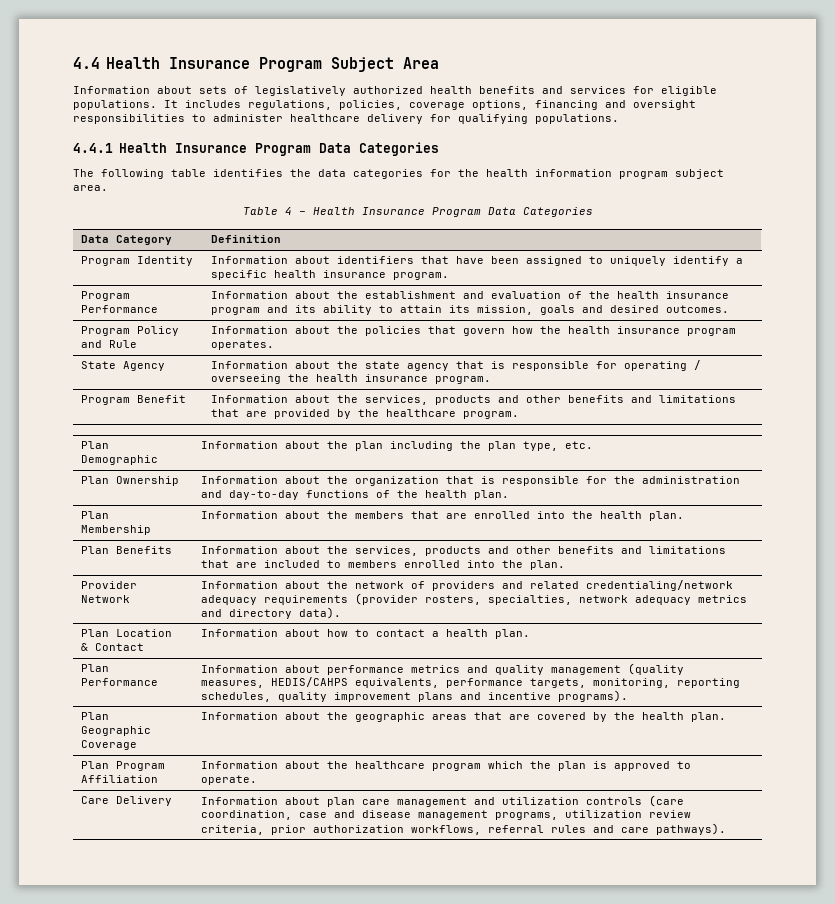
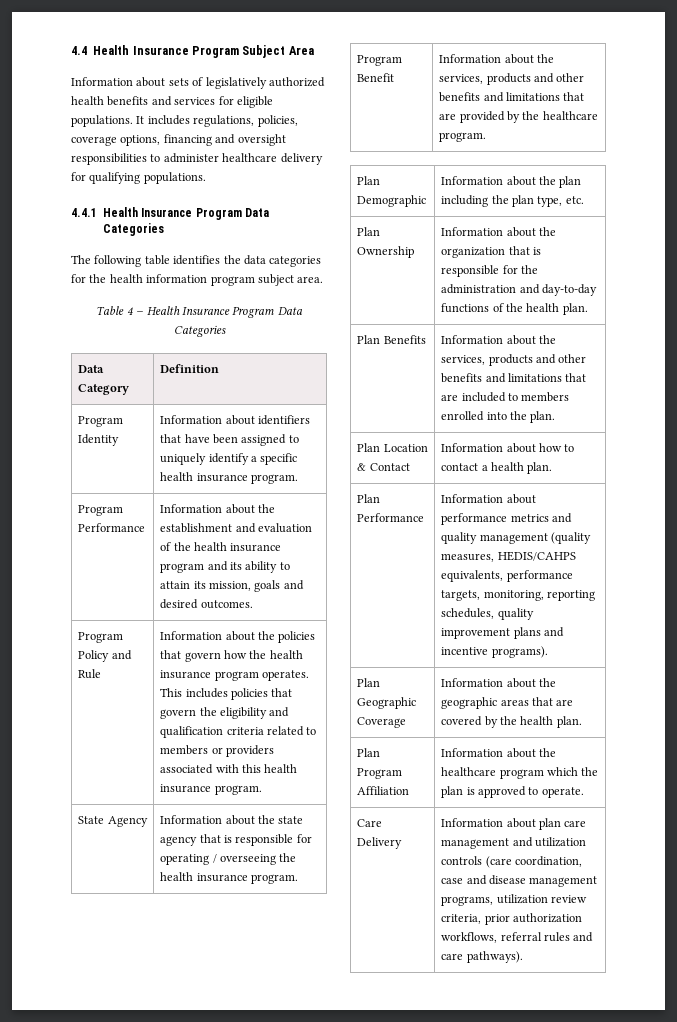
(275, 345) none -> [160,688,293,700] [160,707,290,719] [160,726,317,738] [160,745,274,757] [160,764,298,774] [160,784,262,795] This includes policies that govern the eligibility and qualification criteria related to members or providers associated with this health insurance program.
[81,511,110,519] [81,525,152,535] [201,511,685,521] // Plan Membership | Information about the members that are enrolled into the health plan. -> (588, 309) none
[81,581,138,589] [81,595,131,603] [201,580,734,591] [201,593,748,605] [201,607,342,619] // Provider Network | Information about the network of providers and related credentialing/network adequacy requirements (provider rosters, specialties, network adequacy metrics and directory data). -> (556, 417) none

